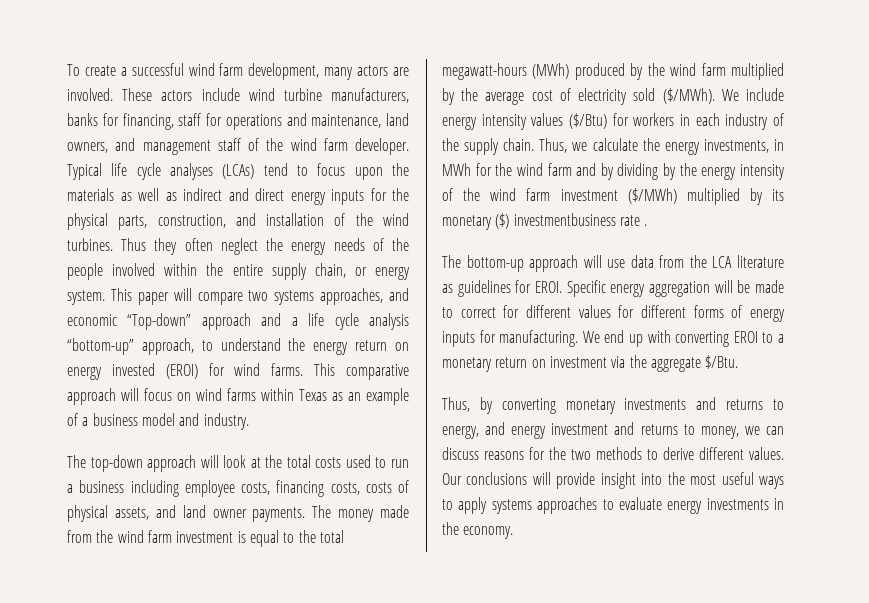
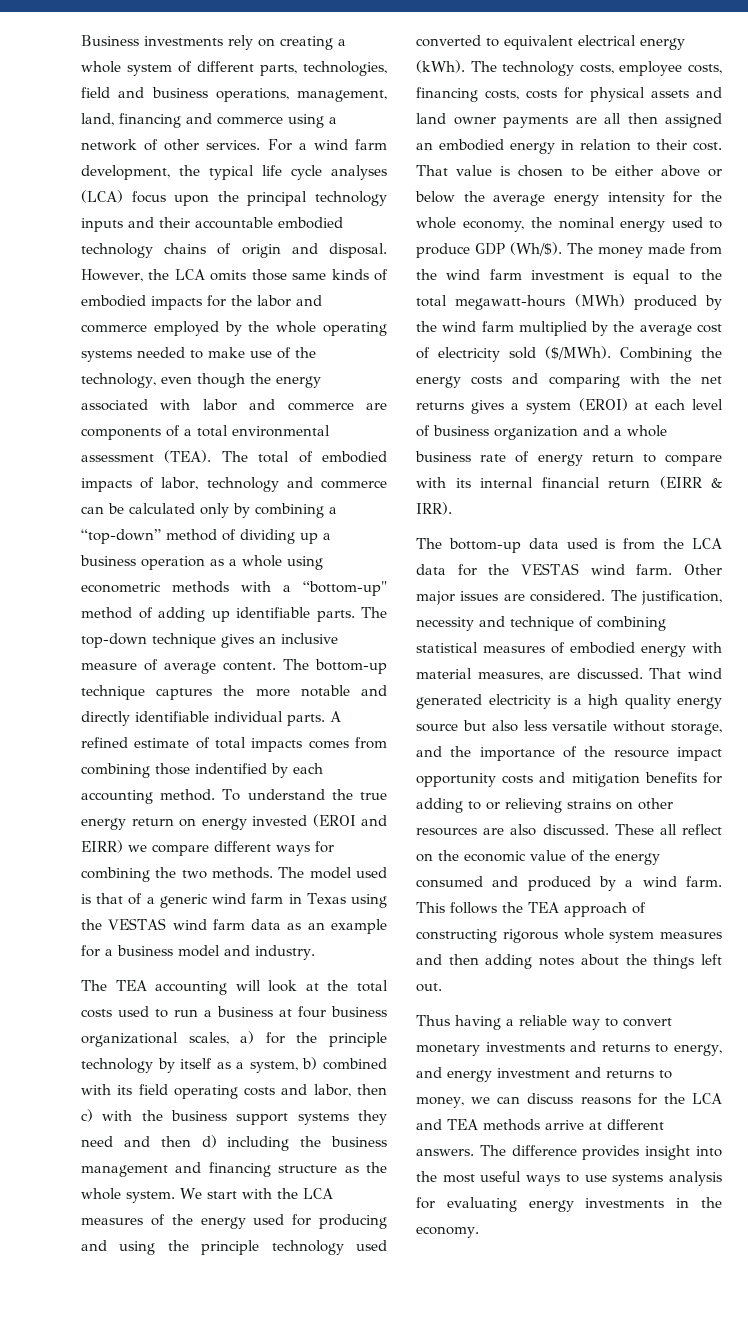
[67,63,409,80] [67,88,409,103] [67,113,409,130] [67,138,409,155] [67,163,409,180] [67,188,409,205] [67,213,409,230] [67,238,410,255] [67,263,410,280] [67,288,409,305] [67,313,409,330] [67,338,213,355] To create a successful wind farm development, many actors are involved. These actors include wind turbine manufacturers, banks for financing, staff for operations and maintenance, land owners, and management staff of the wind farm developer. Typical life cycle analyses (LCAs) tend to focus upon the materials as well as indirect and direct energy inputs for the physical parts, construction, and installation of the wind turbines. Thus they often neglect the energy needs of the people involved within the entire supply chain, or energy system. This paper will compare two systems approaches, and economic “Top-down” approach and a life cycle analysis “bottom-up” approach, to -> [81,35,346,50] [81,61,387,76] [81,87,387,102] [81,113,337,128] [81,139,387,151] [81,165,387,180] [81,190,387,206] [81,217,343,232] [81,243,387,258] [81,269,388,282] [81,295,322,310] [81,321,388,336] [81,347,316,362] [81,373,321,388] [81,399,387,411] [81,425,330,440] [81,450,387,463] [81,477,387,492] [81,503,337,518] [81,529,331,544] [80,555,323,570] [81,581,387,596] [81,607,387,622] [81,633,338,648] [81,659,387,674] [81,685,387,700] [81,711,341,726] [81,737,387,752] [81,763,323,778] [81,789,241,804] Business investments rely on creating a whole system of different parts, technologies, field and business operations, management, land, financing and commerce using a network of other services. For a wind farm development, the typical life cycle analyses (LCA) focus upon the principal technology inputs and their accountable embodied technology chains of origin and disposal. However, the LCA omits those same kinds of embodied impacts for the labor and commerce employed by the whole operating systems needed to make use of the technology, even though the energy associated with labor and commerce are components of a total environmental assessment (TEA). The total of embodied impacts of labor, technology and commerce can be calculated only by combining a “top-down” method of dividing up a business operation as a whole using econometric methods with a “bottom-up" method of adding up identifiable parts. The top-down technique gives an inclusive measure of average content. The bottom-up technique captures the more notable and directly identifiable individual parts. A refined estimate of total impacts comes from combining those indentified by each accounting method. To
(306, 344) none -> [360,792,387,800] true
[165,363,409,380] [67,388,328,405] (EROI) for wind farms. This comparative approach will focus on wind farms within Texas -> [312,814,387,827] [81,840,334,856] [81,867,387,882] [81,893,387,908] [81,918,282,930] (EROI and EIRR) we compare different ways for combining the two methods. The model used is that of a generic wind farm in Texas using the VESTAS wind farm data
[67,413,78,426] of -> [81,945,100,957] for
[90,455,197,472] top-down approach -> [115,980,228,995] TEA accounting
[130,480,179,497] including -> [279,1006,387,1018] [81,1031,387,1047] [81,1057,388,1073] [81,1084,387,1099] [81,1109,387,1125] [81,1135,387,1151] [81,1162,387,1177] [81,1188,333,1203] [81,1214,387,1229] [81,1240,387,1255] [416,35,685,50] [416,60,614,76] at four business organizational scales, a) for the principle technology by itself as a system, b) combined with its field operating costs and labor, then c) with the business support systems they need and then d) including the business management and financing structure as the whole system. We start with the LCA measures of the energy used for producing and using the principle technology used converted to equivalent electrical energy (kWh). The technology costs,
[398,480,409,493] [67,505,306,522] of physical assets, and land owner payments. -> [564,87,722,102] [416,113,722,128] [416,139,722,154] [416,165,722,177] [415,191,722,206] [416,217,722,232] [416,242,562,258] for physical assets and land owner payments are all then assigned an embodied energy in relation to their cost. That value is chosen to be either above or below the average energy intensity for the whole economy, the nominal energy used to produce GDP (Wh/$).
[721,88,784,101] [442,113,784,130] [442,138,784,155] [442,163,785,180] [442,188,784,205] [442,213,648,230] [442,255,784,272] [442,280,784,297] [442,305,785,322] [442,330,784,347] [442,355,739,372] [442,397,556,414] We include energy intensity values ($/Btu) for workers in each industry of the supply chain. Thus, we calculate the energy investments, in MWh for the wind farm and by dividing by the energy intensity of the wind farm investment ($/MWh) multiplied by its monetary ($) investmentbusiness rate . // The bottom-up approach will use data from the LCA literature as guidelines for EROI. Specific energy aggregation will be made to correct for different values for different forms of energy inputs for manufacturing. We end up with converting EROI to a monetary return on investment via the aggregate $/Btu. // Thus, by converting -> [620,347,722,362] [416,373,722,388] [416,398,723,414] [416,425,667,440] [415,451,722,466] [416,476,722,489] [416,502,452,515] [416,538,722,553] [416,563,722,576] [416,590,722,605] [416,616,666,631] [416,642,722,657] [416,668,722,681] [416,694,722,709] [416,720,722,735] [416,746,722,761] [416,772,722,787] [416,798,673,813] [416,824,722,836] [416,850,660,865] [416,876,722,891] [416,902,646,917] [416,928,722,943] [416,954,722,969] [416,983,442,992] [416,1015,672,1030] Combining the energy costs and comparing with the net returns gives a system (EROI) at each level of business organization and a whole business rate of energy return to compare with its internal financial return (EIRR & IRR). // The bottom-up data used is from the LCA data for the VESTAS wind farm. Other major issues are considered. The justification, necessity and technique of combining statistical measures of embodied energy with material measures, are discussed. That wind generated electricity is a high quality energy source but also less versatile without storage, and the importance of the resource impact opportunity costs and mitigation benefits for adding to or relieving strains on other resources are also discussed. These all reflect on the economic value of the energy consumed and produced by a wind farm. This follows the TEA approach of constructing rigorous whole system measures and then adding notes about the things left out. // Thus having a reliable way to convert
[571,447,784,460] [442,472,596,489] two methods to derive different values. Our conclusions will provide -> [692,1093,722,1104] [416,1119,664,1131] [416,1145,640,1160] LCA and TEA methods arrive at different answers. The difference provides
[458,497,662,514] apply systems approaches to evaluate -> [584,1171,722,1186] [416,1197,517,1212] use systems analysis for evaluating

